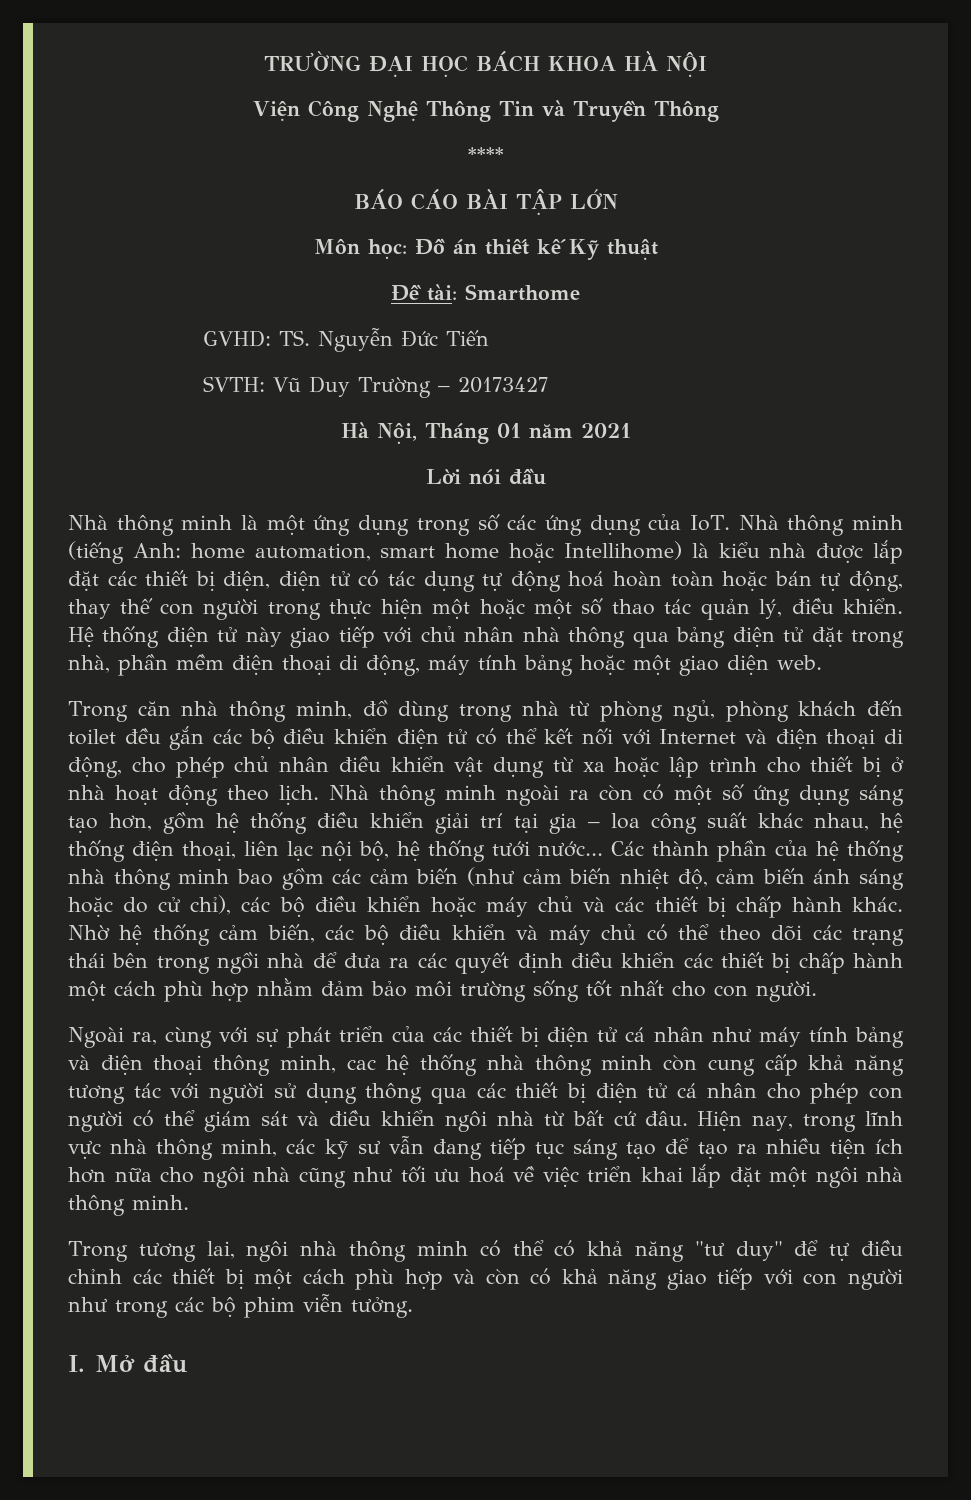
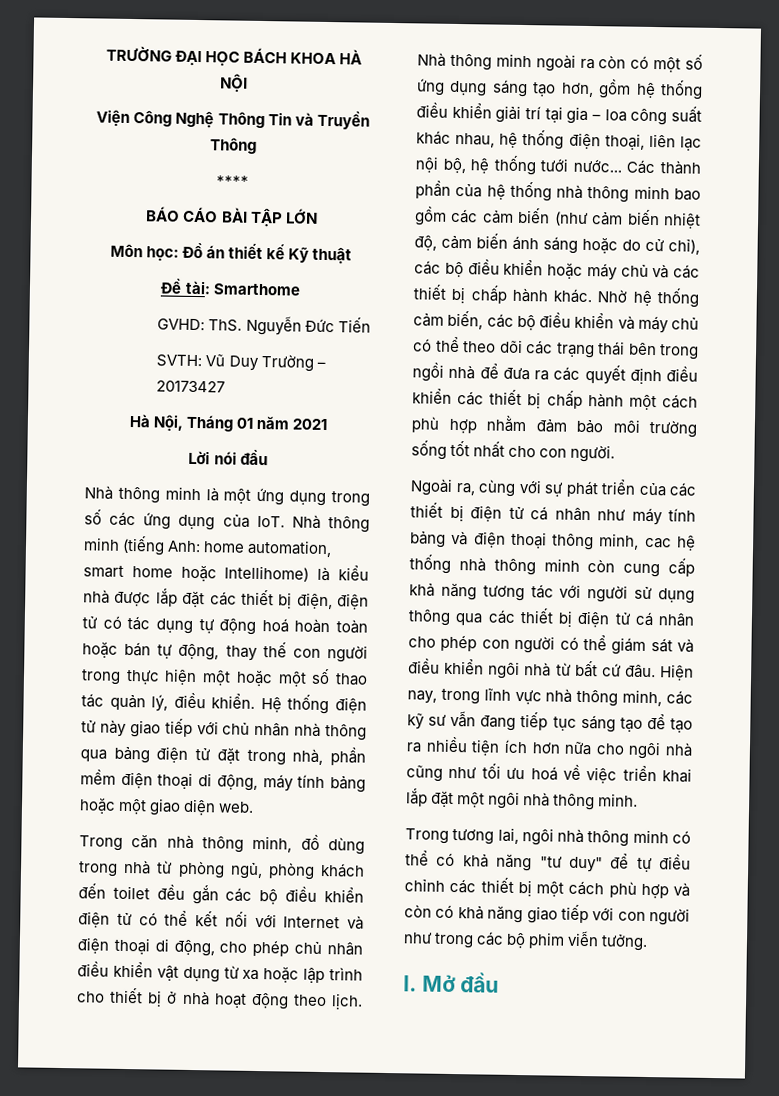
[279,330,311,346] TS. -> [208,319,243,332] ThS.

